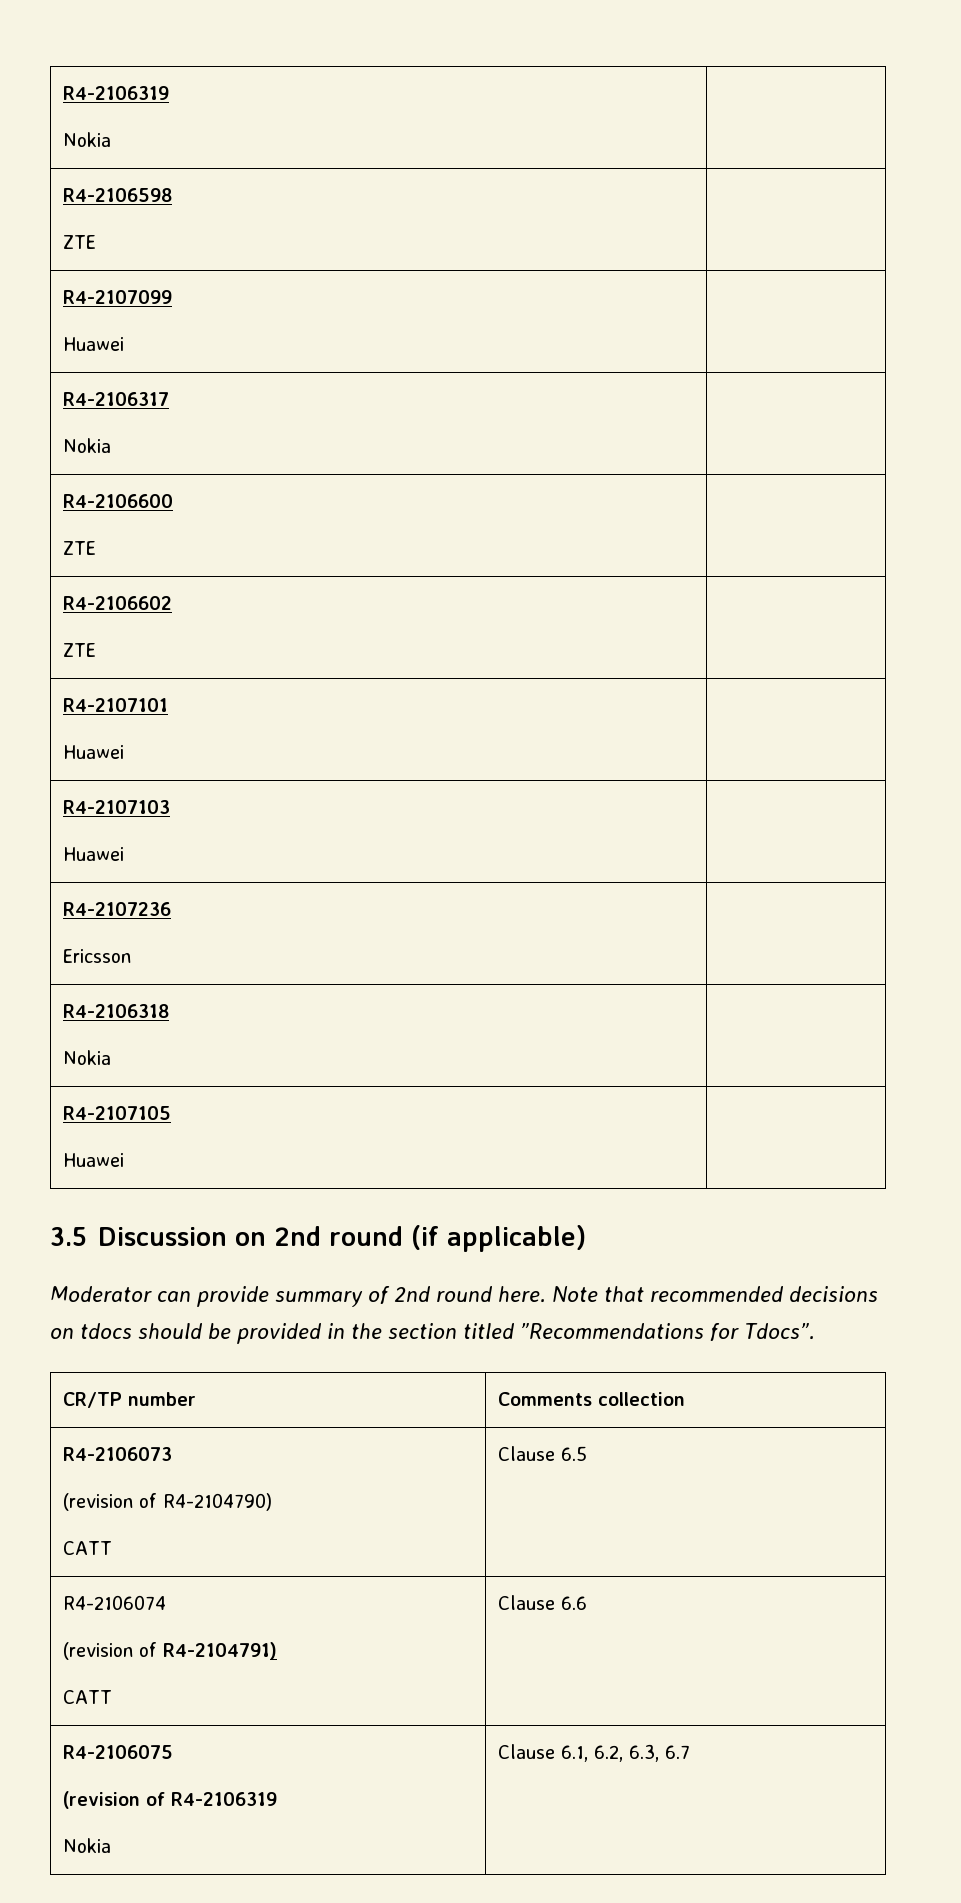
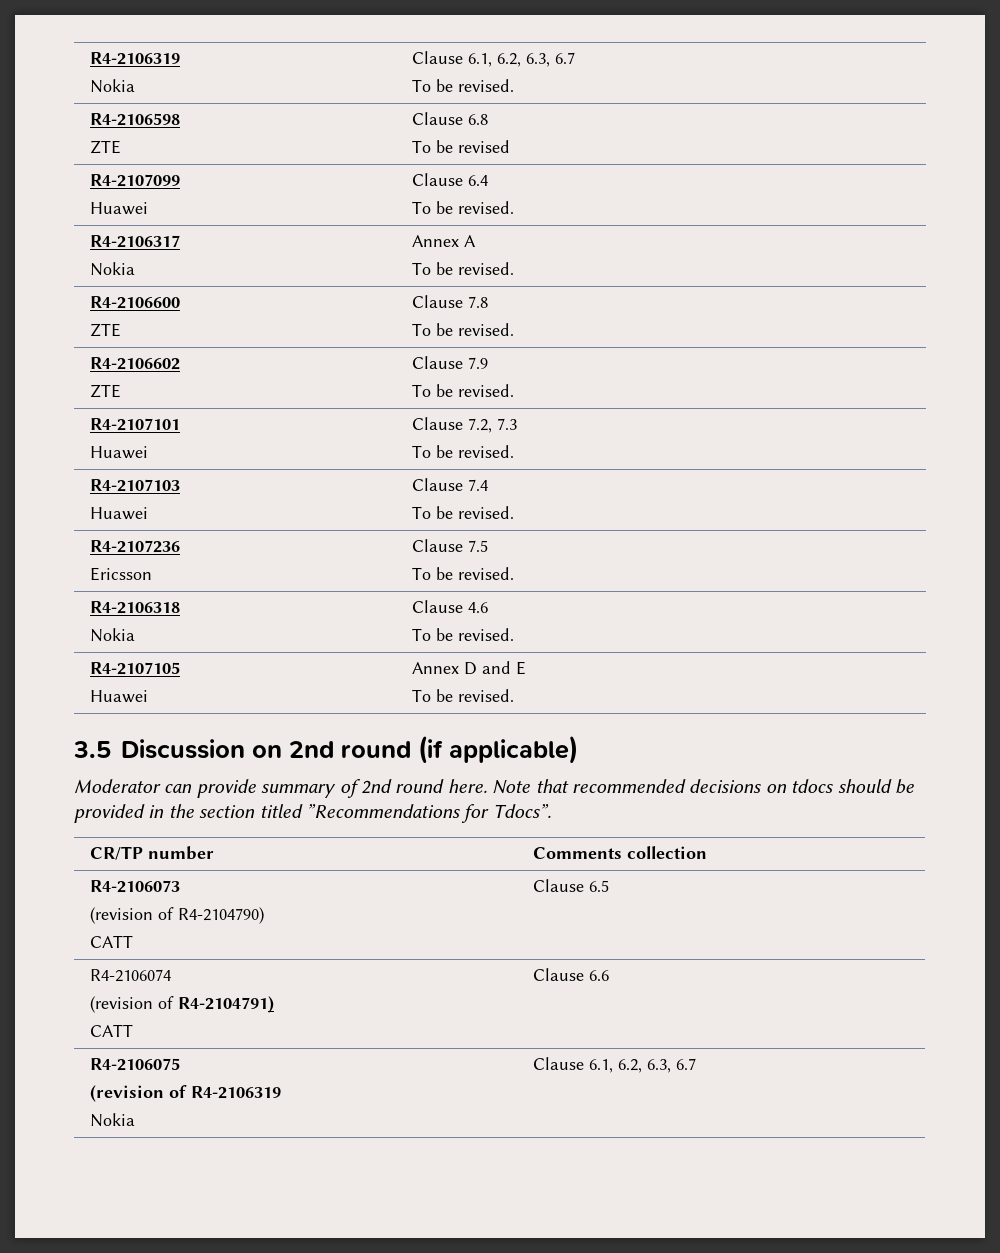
[63,86,170,100] [63,132,112,147] [63,188,173,202] [63,235,97,249] [63,290,173,304] [63,337,125,351] [63,392,170,406] [63,438,112,453] [63,494,174,508] [63,541,97,555] [63,596,173,610] [63,643,97,657] [63,698,169,712] [63,745,125,759] [63,800,171,814] [63,847,125,861] [63,902,172,916] [63,949,132,963] [63,1004,170,1018] [63,1050,112,1065] [63,1106,172,1120] [63,1153,125,1167] R4-2106319 // Nokia | // R4-2106598 // ZTE | // R4-2107099 // Huawei | // R4-2106317 // Nokia | // R4-2106600 // ZTE | // R4-2106602 // ZTE | // R4-2107101 // Huawei | // R4-2107103 // Huawei | // R4-2107236 // Ericsson | // R4-2106318 // Nokia | // R4-2107105 // Huawei | -> [89,52,180,65] [89,79,135,93] [411,51,575,67] [411,79,514,92] [89,113,180,126] [89,140,121,154] [411,112,488,125] [411,140,510,153] [89,174,180,187] [89,202,148,215] [411,173,488,186] [411,201,514,214] [89,235,180,248] [89,262,135,276] [411,235,476,247] [411,262,514,275] [89,296,180,309] [89,323,121,337] [411,295,488,308] [411,323,514,336] [89,357,180,370] [89,384,121,398] [411,356,488,369] [411,384,514,397] [89,418,180,431] [89,446,148,459] [411,417,517,433] [411,445,514,458] [89,479,180,492] [89,507,148,520] [411,478,488,491] [411,506,514,519] [89,540,180,553] [89,567,152,581] [411,539,488,552] [411,567,514,580] [89,601,180,614] [89,628,135,642] [411,600,488,613] [411,628,514,641] [89,662,180,675] [89,690,148,703] [411,661,526,675] [411,689,514,702] R4-2106319 // Nokia | Clause 6.1, 6.2, 6.3, 6.7 // To be revised. // R4-2106598 // ZTE | Clause 6.8 // To be revised // R4-2107099 // Huawei | Clause 6.4 // To be revised. // R4-2106317 // Nokia | Annex A // To be revised. // R4-2106600 // ZTE | Clause 7.8 // To be revised. // R4-2106602 // ZTE | Clause 7.9 // To be revised. // R4-2107101 // Huawei | Clause 7.2, 7.3 // To be revised. // R4-2107103 // Huawei | Clause 7.4 // To be revised. // R4-2107236 // Ericsson | Clause 7.5 // To be revised. // R4-2106318 // Nokia | Clause 4.6 // To be revised. // R4-2107105 // Huawei | Annex D and E // To be revised.

